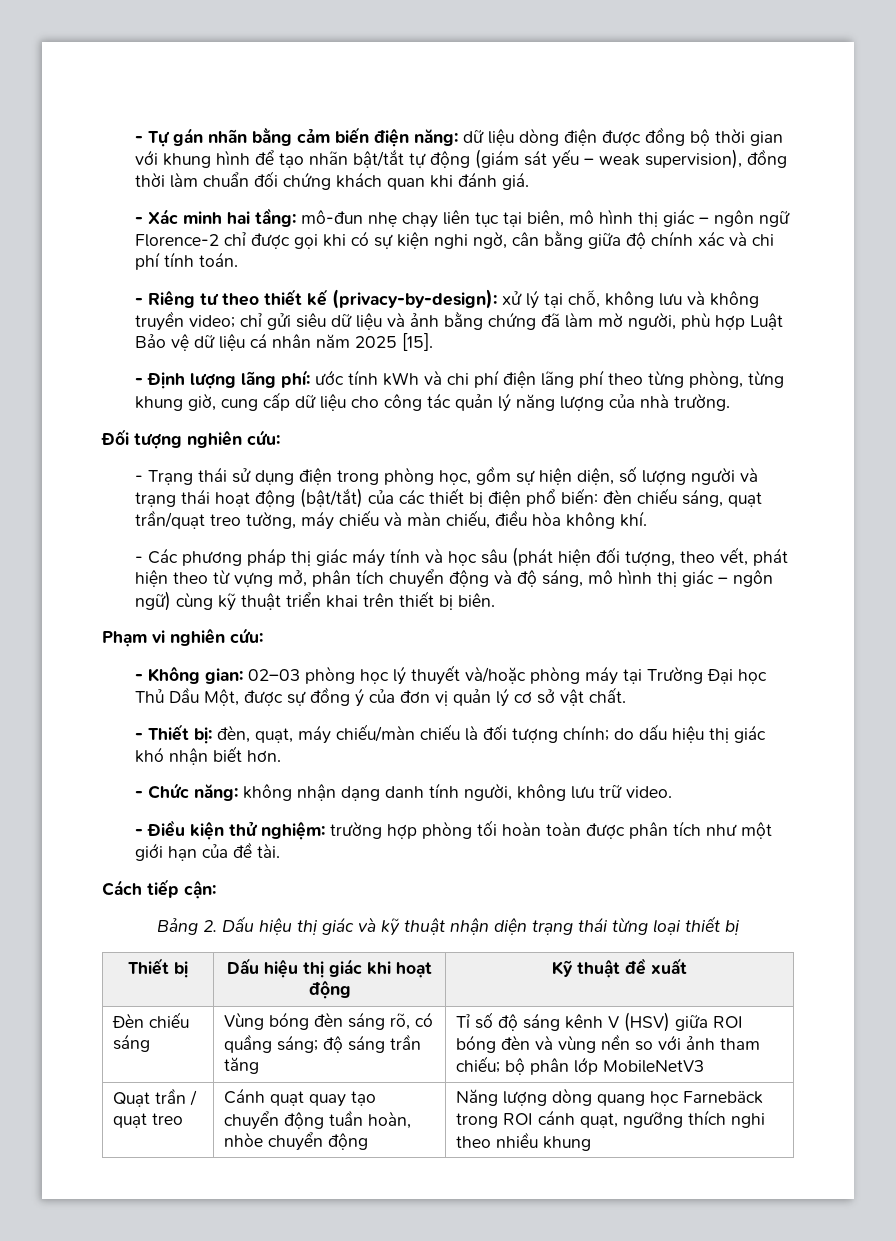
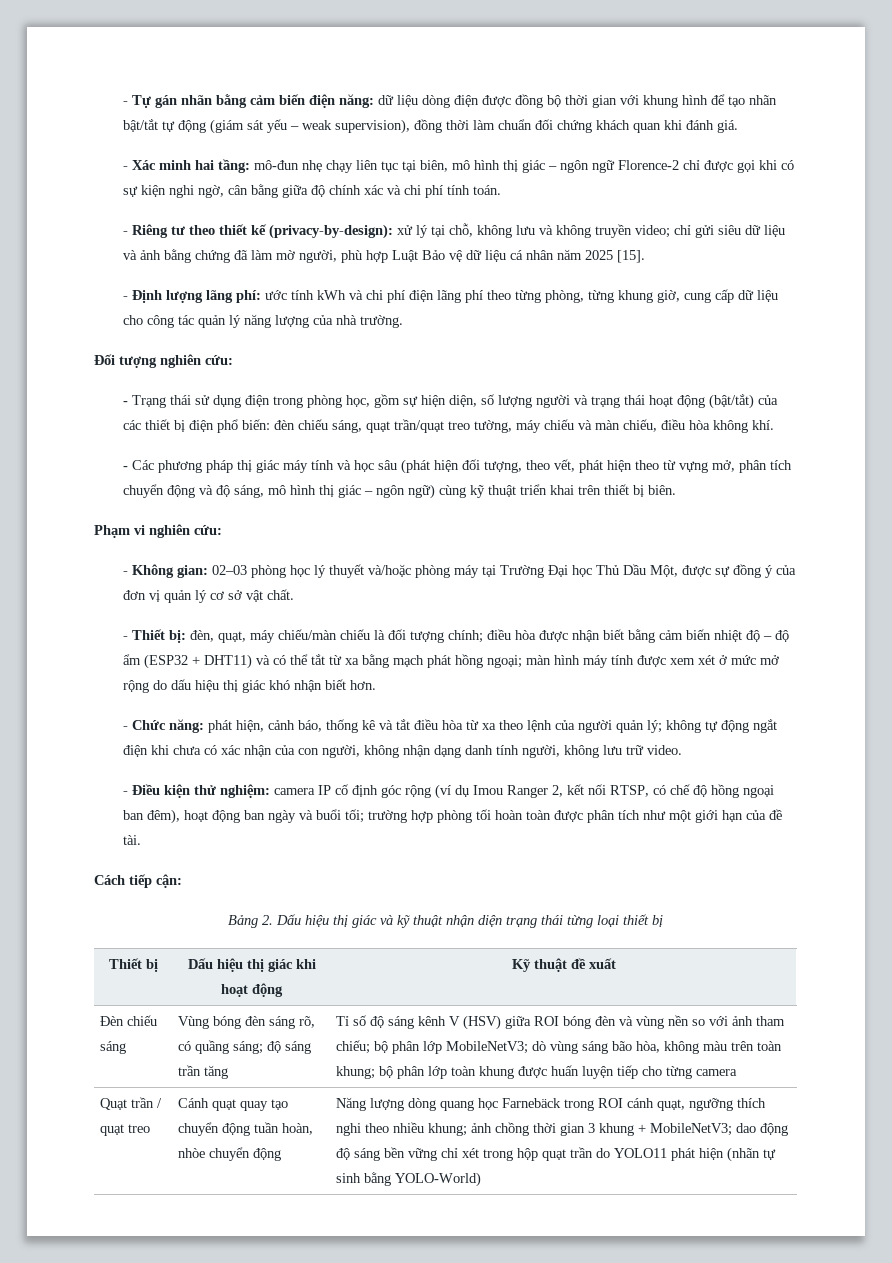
(610, 733) none -> [486,629,789,643] [122,654,779,669] [122,680,149,693] điều hòa được nhận biết bằng cảm biến nhiệt độ – độ ẩm (ESP32 + DHT11) và có thể tắt từ xa bằng mạch phát hồng ngoại; màn hình máy tính được xem xét ở mức mở rộng
(239, 792) none -> [207,719,777,733] [122,745,360,758] phát hiện, cảnh báo, thống kê và tắt điều hòa từ xa theo lệnh của người quản lý; không tự động ngắt điện khi chưa có xác nhận của con người,
(326, 831) none -> [273,784,774,799] [122,809,364,824] camera IP cố định góc rộng (ví dụ Imou Ranger 2, kết nối RTSP, có chế độ hồng ngoại ban đêm), hoạt động ban ngày và buổi tối;
[603,1060,705,1073] MobileNetV3 -> [446,1041,783,1054] [336,1065,738,1079] MobileNetV3; dò vùng sáng bão hòa, không màu trên toàn khung; bộ phân lớp toàn khung được huấn luyện tiếp cho từng camera
[543,1136,592,1151] khung -> [428,1122,789,1136] [336,1147,777,1162] [336,1172,482,1187] khung; ảnh chồng thời gian 3 khung + MobileNetV3; dao động độ sáng bền vững chỉ xét trong hộp quạt trần do YOLO11 phát hiện (nhãn tự sinh bằng YOLO-World)

